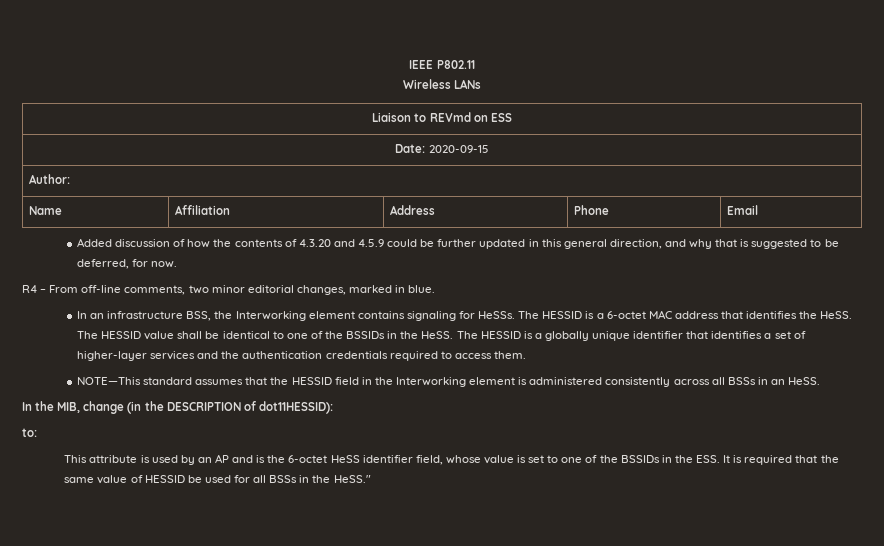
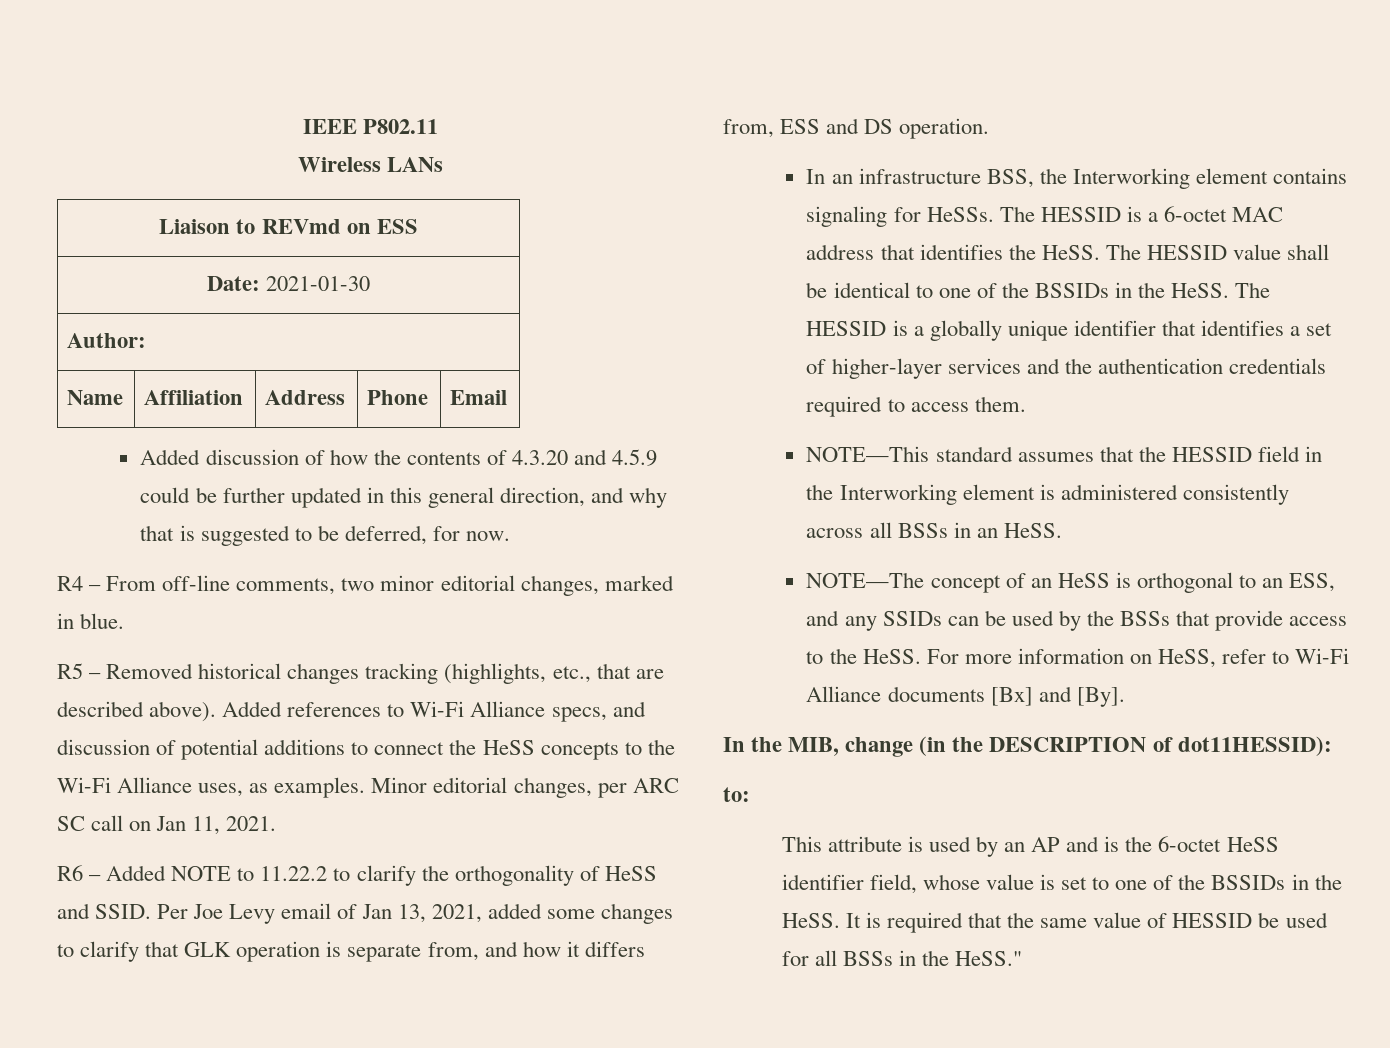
[428,145,489,153] 2020-09-15 -> [266,276,371,291] 2021-01-30
(436, 289) none -> [57,663,664,684] [57,701,646,722] [57,739,675,760] [57,777,679,798] [57,815,277,835] [57,865,657,886] [57,903,673,924] [57,941,645,962] [723,118,990,139] // R5 – Removed historical changes tracking (highlights, etc., that are described above). Added references to Wi-Fi Alliance specs, and discussion of potential additions to connect the HeSS concepts to the Wi-Fi Alliance uses, as examples. Minor editorial changes, per ARC SC call on Jan 11, 2021. // R6 – Added NOTE to 11.22.2 to clarify the orthogonality of HeSS and SSID. Per Joe Levy email of Jan 13, 2021, added some changes to clarify that GLK operation is separate from, and how it differs from, ESS and DS operation.
(821, 381) none -> [806,572,1336,593] [806,610,1348,631] [806,648,1350,668] [806,686,1125,707] // NOTE—The concept of an HeSS is orthogonal to an ESS, and any SSIDs can be used by the BSSs that provide access to the HeSS. For more information on HeSS, refer to Wi-Fi Alliance documents [Bx] and [By].
[696,455,721,463] ESS. -> [781,913,840,928] HeSS.

